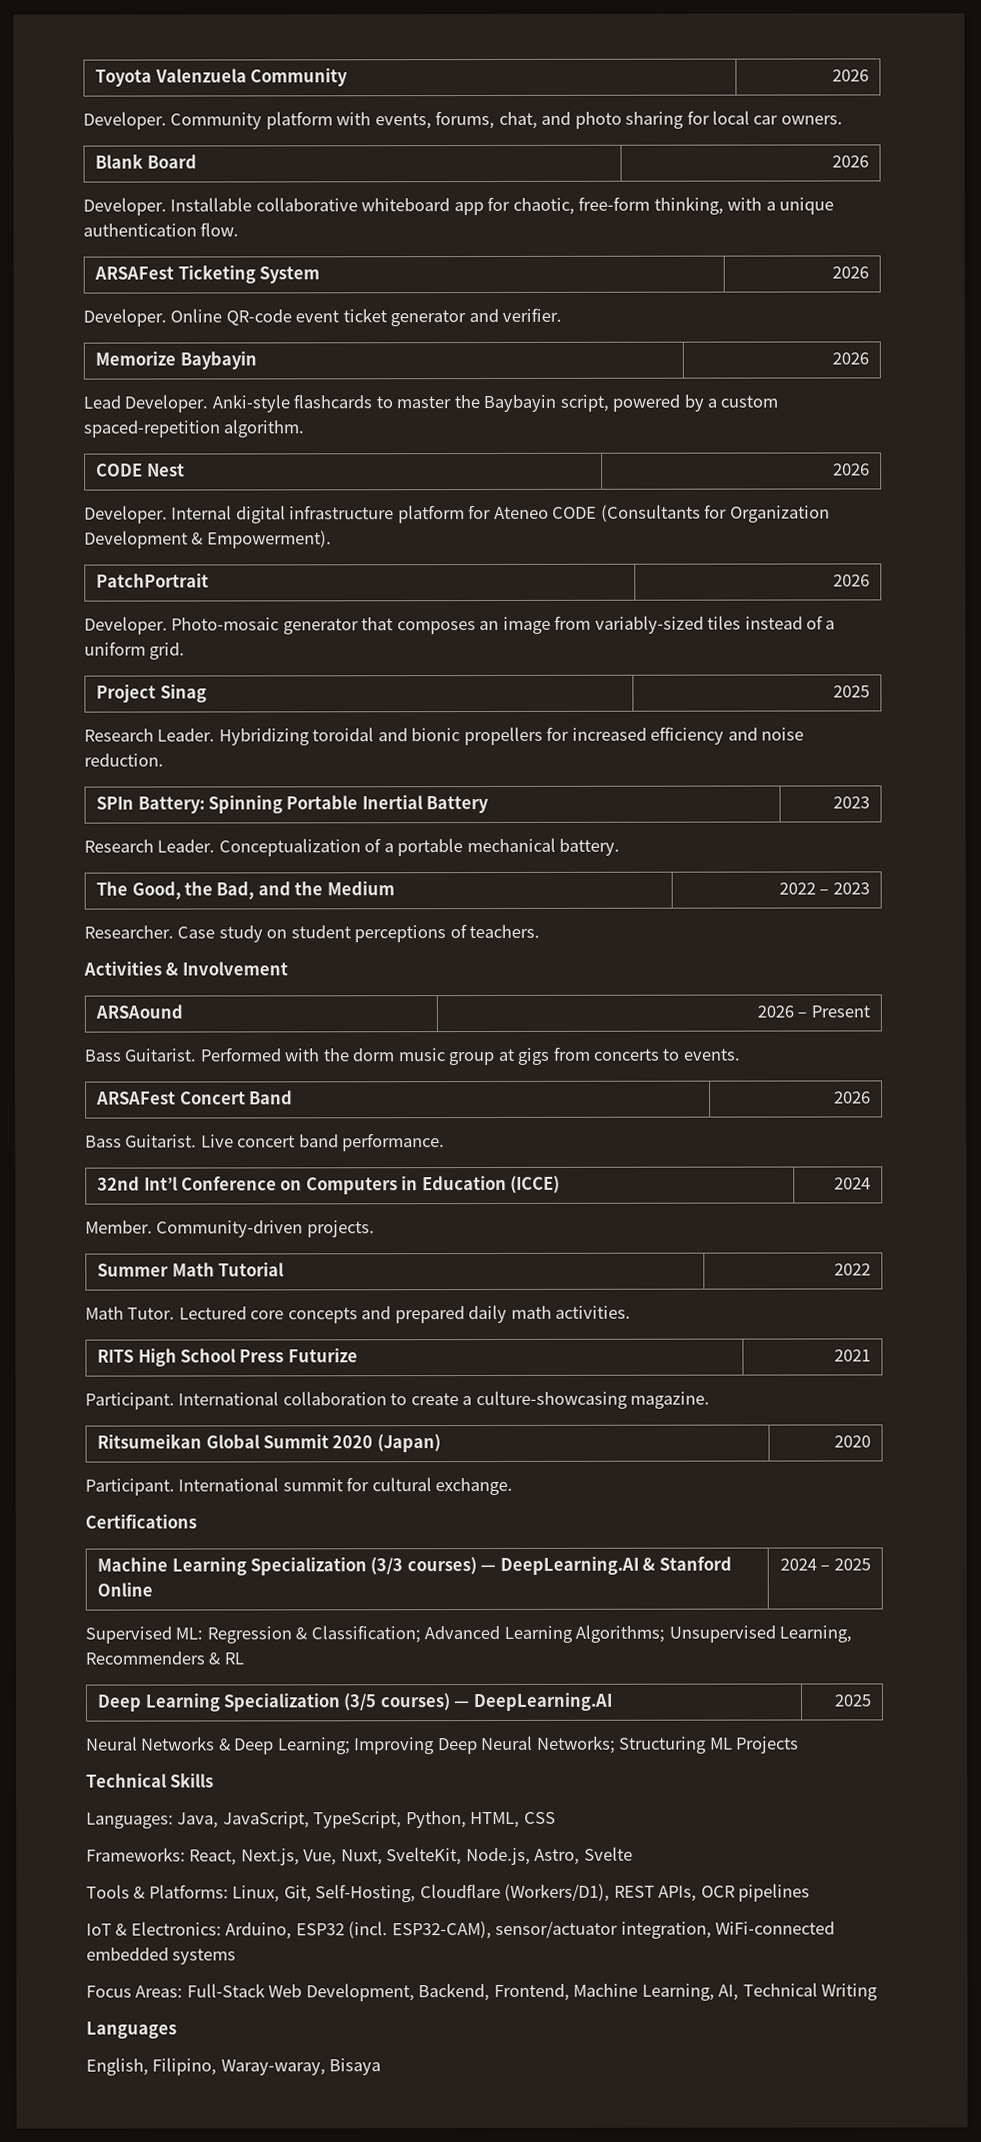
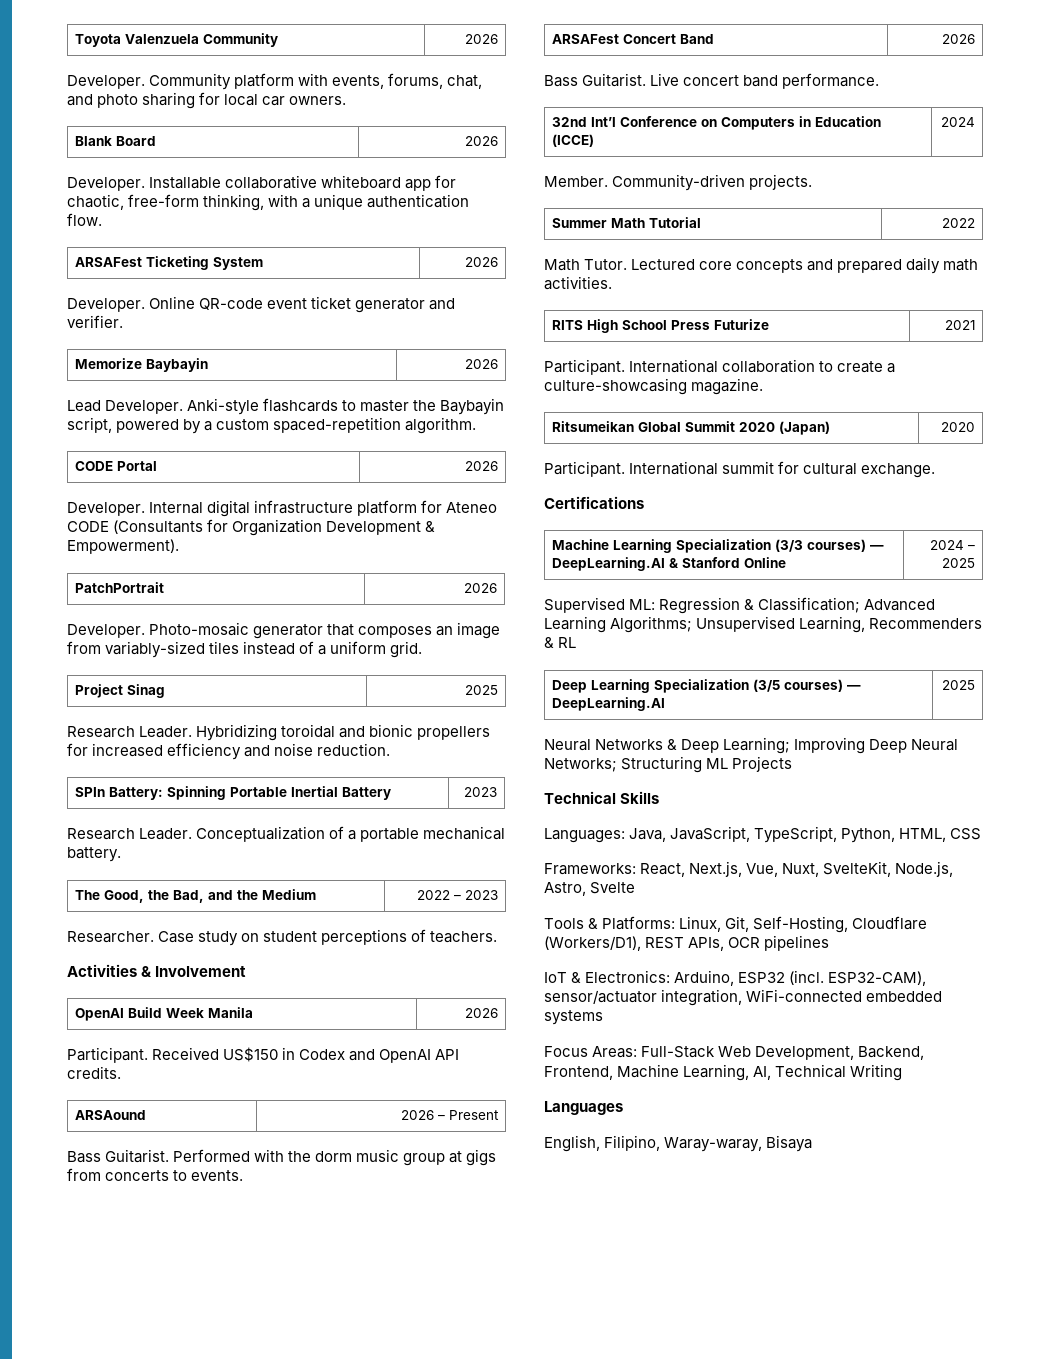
[146,463,185,477] Nest -> [116,461,157,471] Portal
(288, 968) none -> [74,1007,253,1021] [465,1008,499,1018] [67,1047,460,1063] [67,1066,121,1079] // OpenAI Build Week Manila | 2026 // Participant. Received US$150 in Codex and OpenAI API credits.

